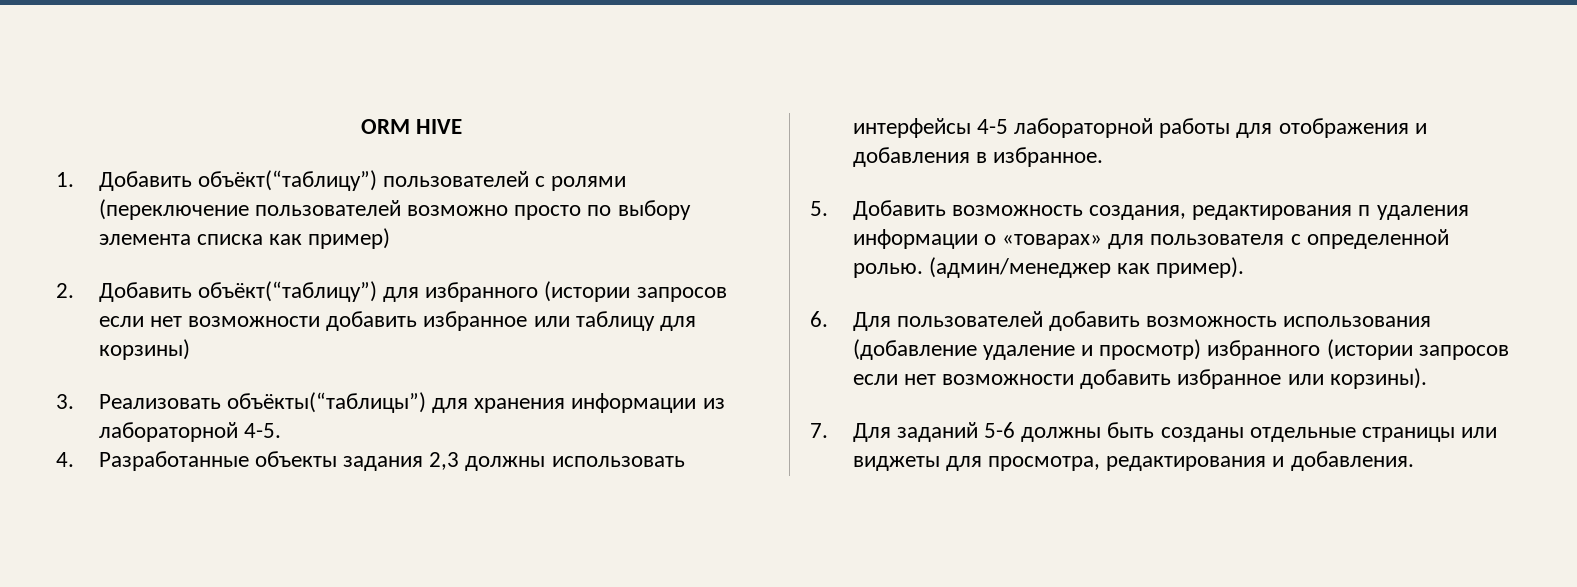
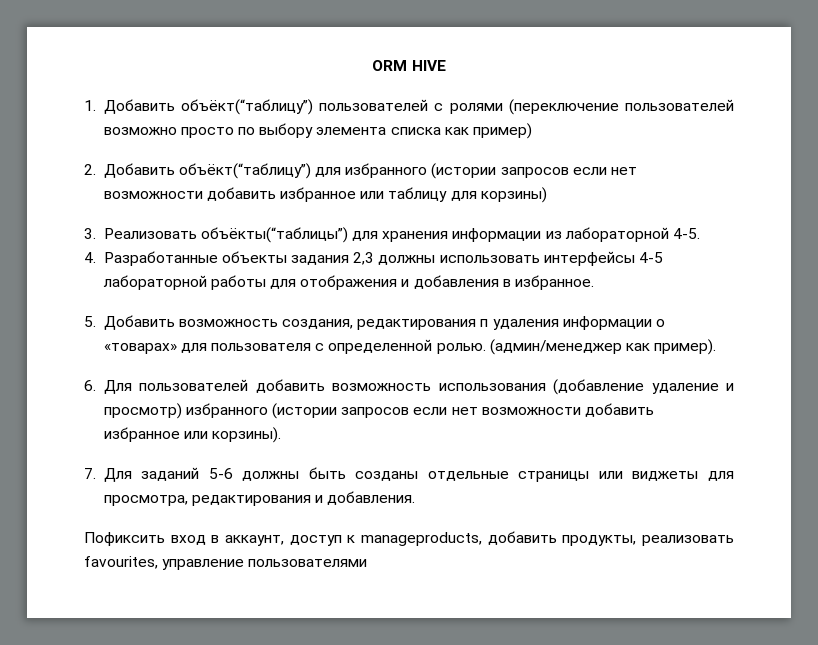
(1414, 461) none -> [84,531,735,546] [84,556,368,570] // Пофиксить вход в аккаунт, доступ к manageproducts, добавить продукты, реализовать favourites, управление пользователями

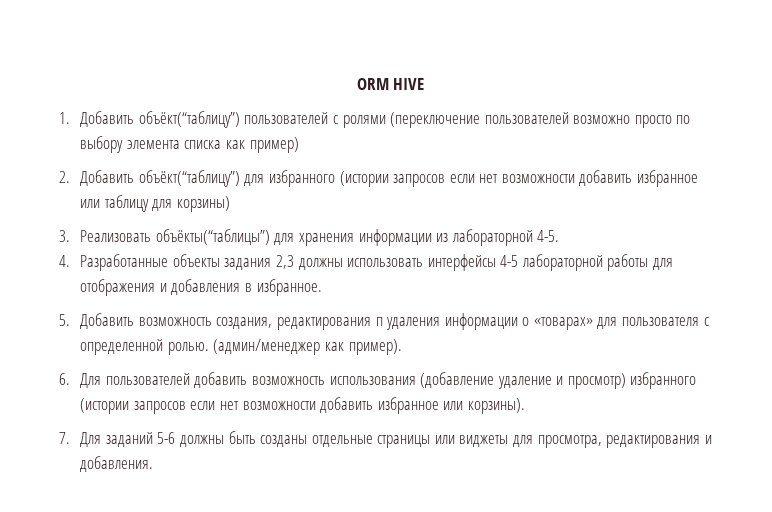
[84,531,735,546] [84,556,368,570] // Пофиксить вход в аккаунт, доступ к manageproducts, добавить продукты, реализовать favourites, управление пользователями -> (154, 464) none

